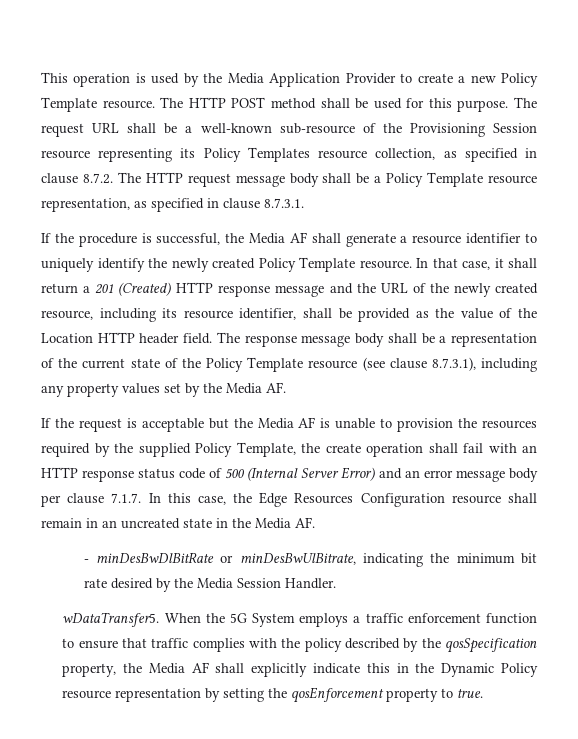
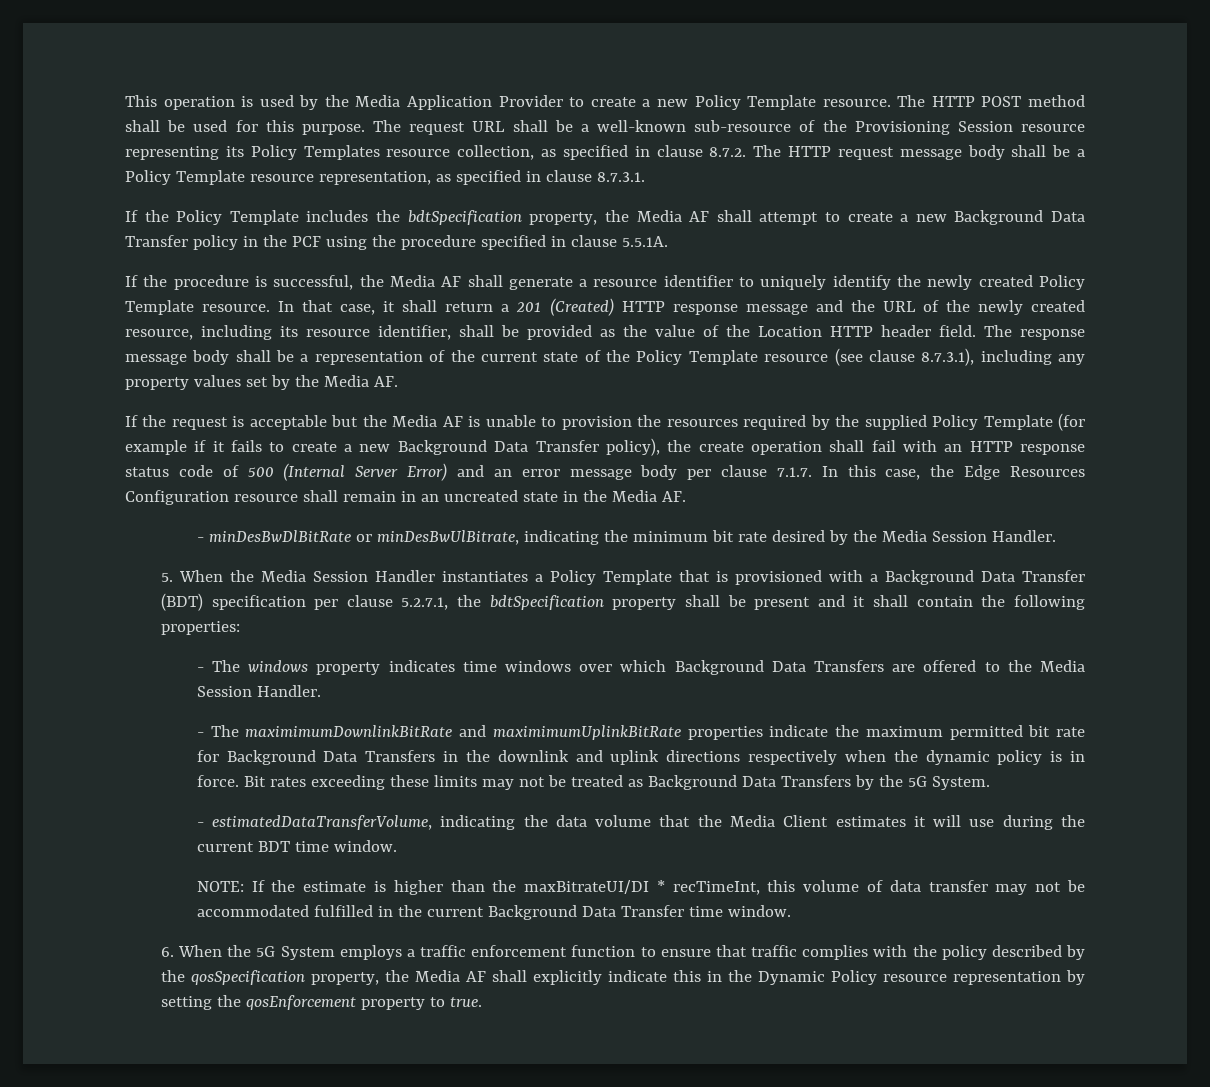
(304, 203) none -> [125,210,1085,225] [125,235,668,250] // If the Policy Template includes the bdtSpecification property, the Media AF shall attempt to create a new Background Data Transfer policy in the PCF using the procedure specified in clause 5.5.1A.
[236,442,296,457] Template, -> [983,413,1085,431] [125,438,660,456] Template (for example if it fails to create a new Background Data Transfer policy),
[62,612,160,627] wDataTransfer5. -> [160,570,1085,585] [160,593,1086,611] [160,621,240,635] [196,660,1085,675] [196,685,321,697] [196,725,1085,740] [196,750,1085,765] [196,775,990,790] [196,815,1086,830] [196,840,397,852] [196,880,1086,895] [196,905,791,920] [160,947,174,957] 5. When the Media Session Handler instantiates a Policy Template that is provisioned with a Background Data Transfer (BDT) specification per clause 5.2.7.1, the bdtSpecification property shall be present and it shall contain the following properties: // - The windows property indicates time windows over which Background Data Transfers are offered to the Media Session Handler. // - The maximimumDownlinkBitRate and maximimumUplinkBitRate properties indicate the maximum permitted bit rate for Background Data Transfers in the downlink and uplink directions respectively when the dynamic policy is in force. Bit rates exceeding these limits may not be treated as Background Data Transfers by the 5G System. // - estimatedDataTransferVolume, indicating the data volume that the Media Client estimates it will use during the current BDT time window. // NOTE: If the estimate is higher than the maxBitrateUI/DI * recTimeInt, this volume of data transfer may not be accommodated fulfilled in the current Background Data Transfer time window. // 6.

